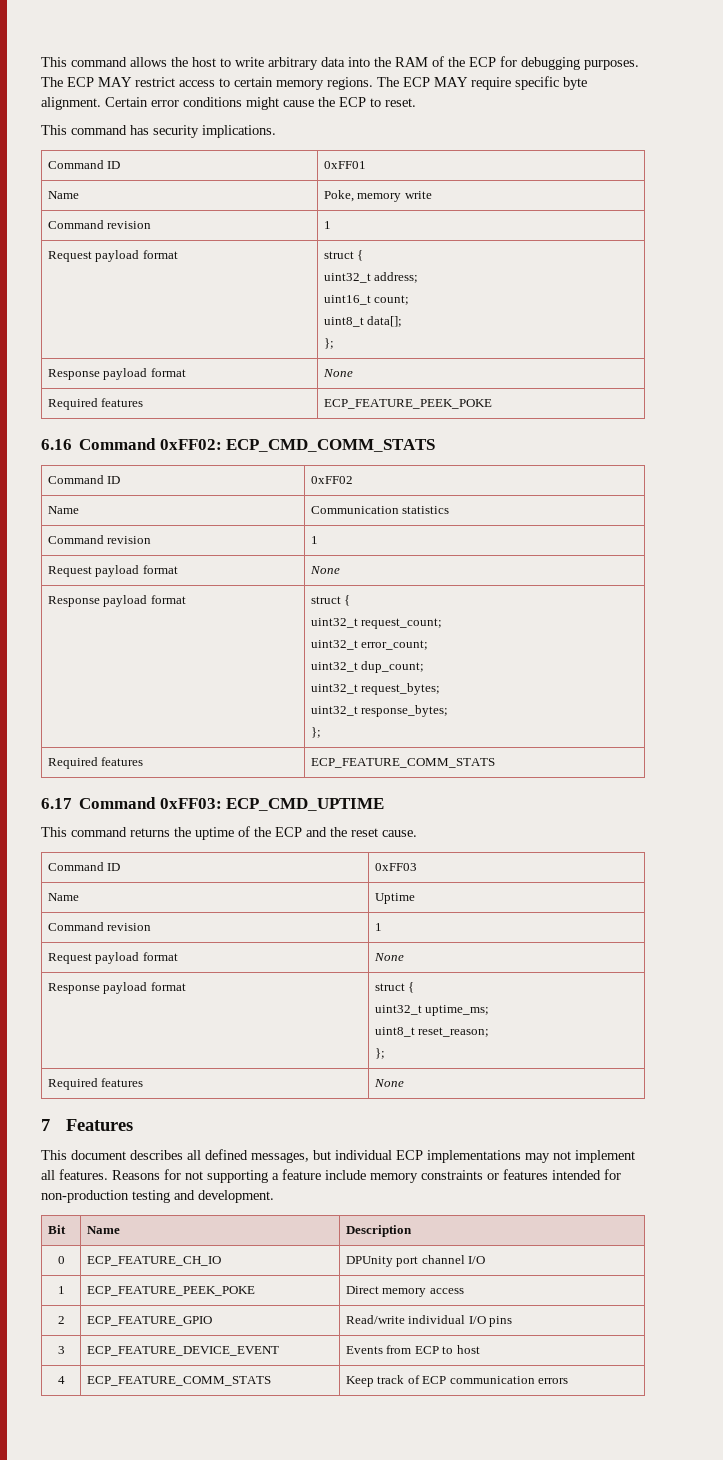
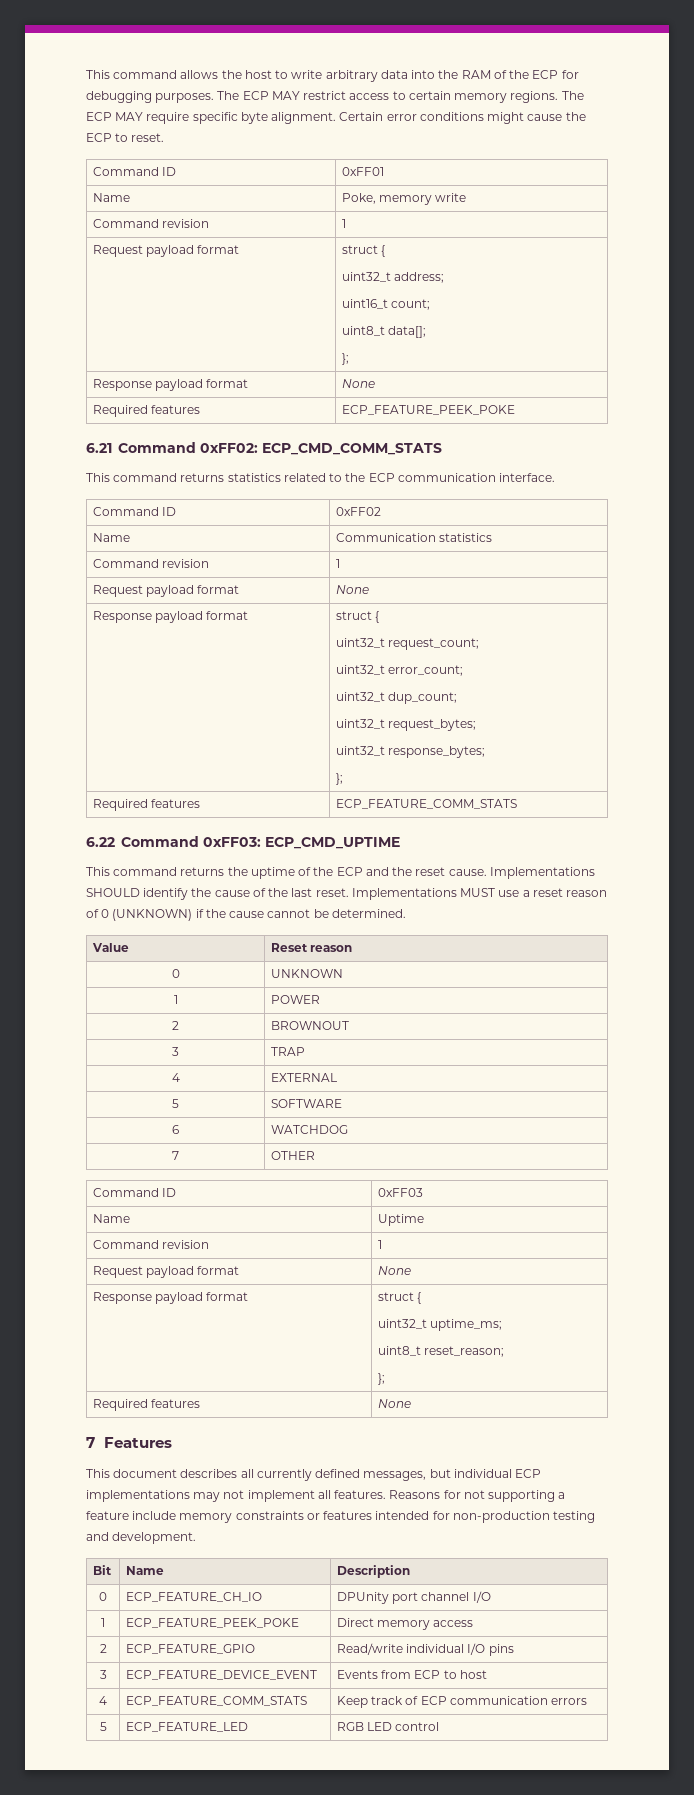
[41,125,276,138] // This command has security implications. -> (165, 137) none
[41,439,72,450] 6.16 -> [86,443,112,453] 6.21
(436, 445) none -> [86,473,556,482] // This command returns statistics related to the ECP communication interface.
[41,798,72,809] 6.17 -> [86,837,115,847] 6.22
(417, 833) none -> [489,867,595,879] [86,888,608,900] [86,909,406,921] [91,943,129,952] [270,943,353,952] [171,969,180,978] [270,969,343,978] [173,995,178,1004] [270,995,320,1004] [172,1021,179,1030] [270,1021,349,1030] [172,1047,179,1056] [270,1047,305,1056] [171,1073,180,1082] [270,1073,337,1082] [172,1099,179,1108] [270,1099,342,1108] [172,1125,179,1134] [270,1125,348,1134] [172,1151,179,1160] [270,1151,315,1160] Implementations SHOULD identify the cause of the last reset. Implementations MUST use a reset reason of 0 (UNKNOWN) if the cause cannot be determined. // Value | Reset reason // 0 | UNKNOWN // 1 | POWER // 2 | BROWNOUT // 3 | TRAP // 4 | EXTERNAL // 5 | SOFTWARE // 6 | WATCHDOG // 7 | OTHER
(201, 1155) none -> [256,1469,312,1481] currently
(569, 1381) none -> [99,1722,107,1731] [125,1722,248,1732] [336,1722,440,1731] // 5 | ECP_FEATURE_LED | RGB LED control

